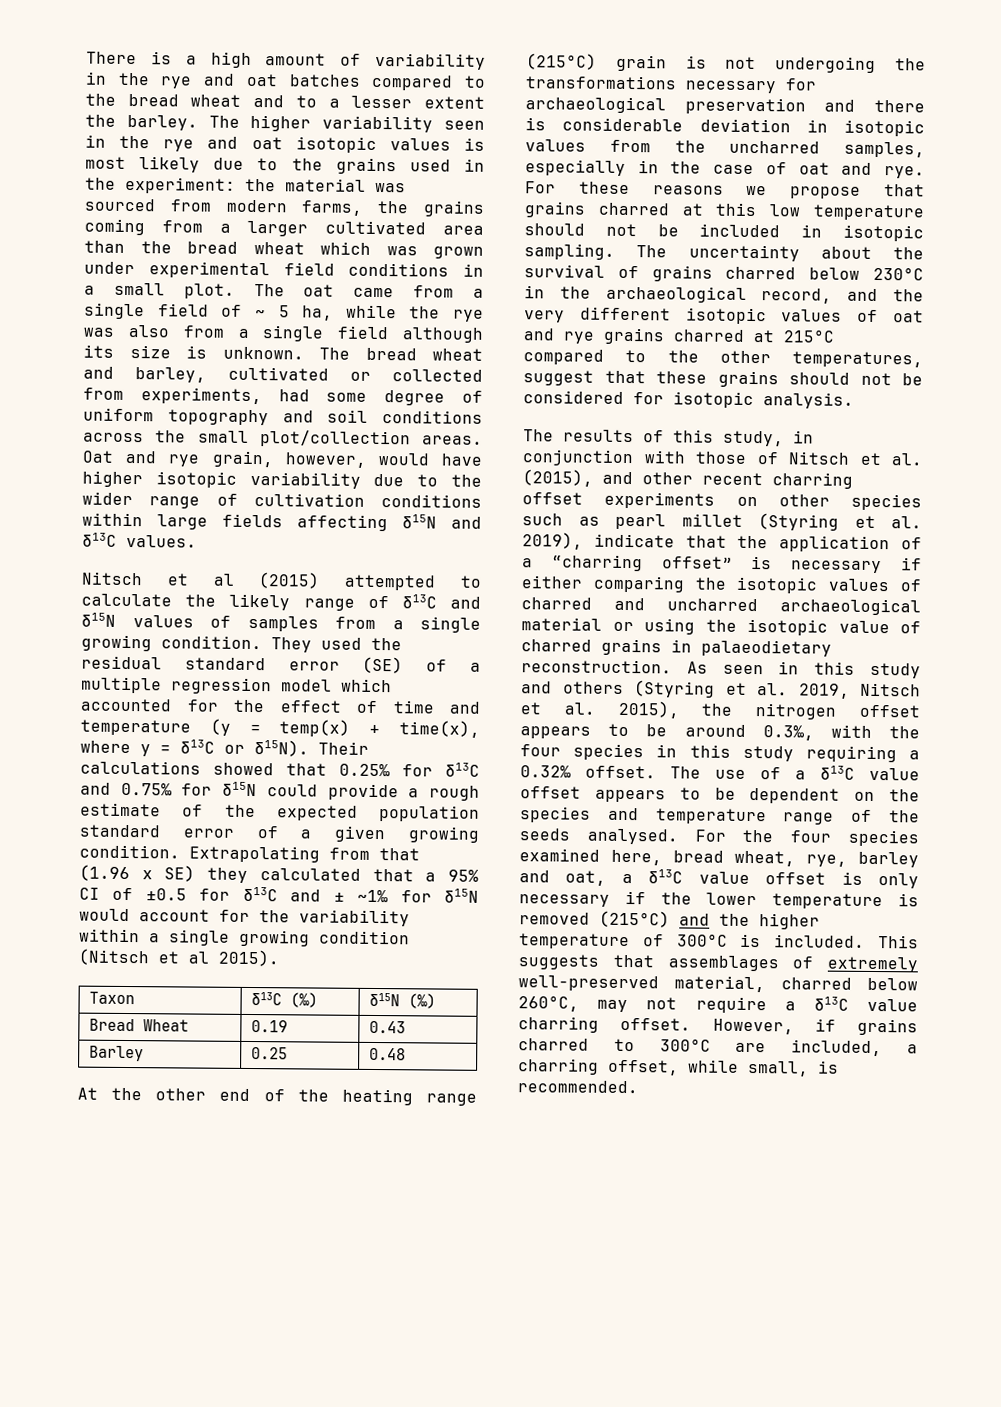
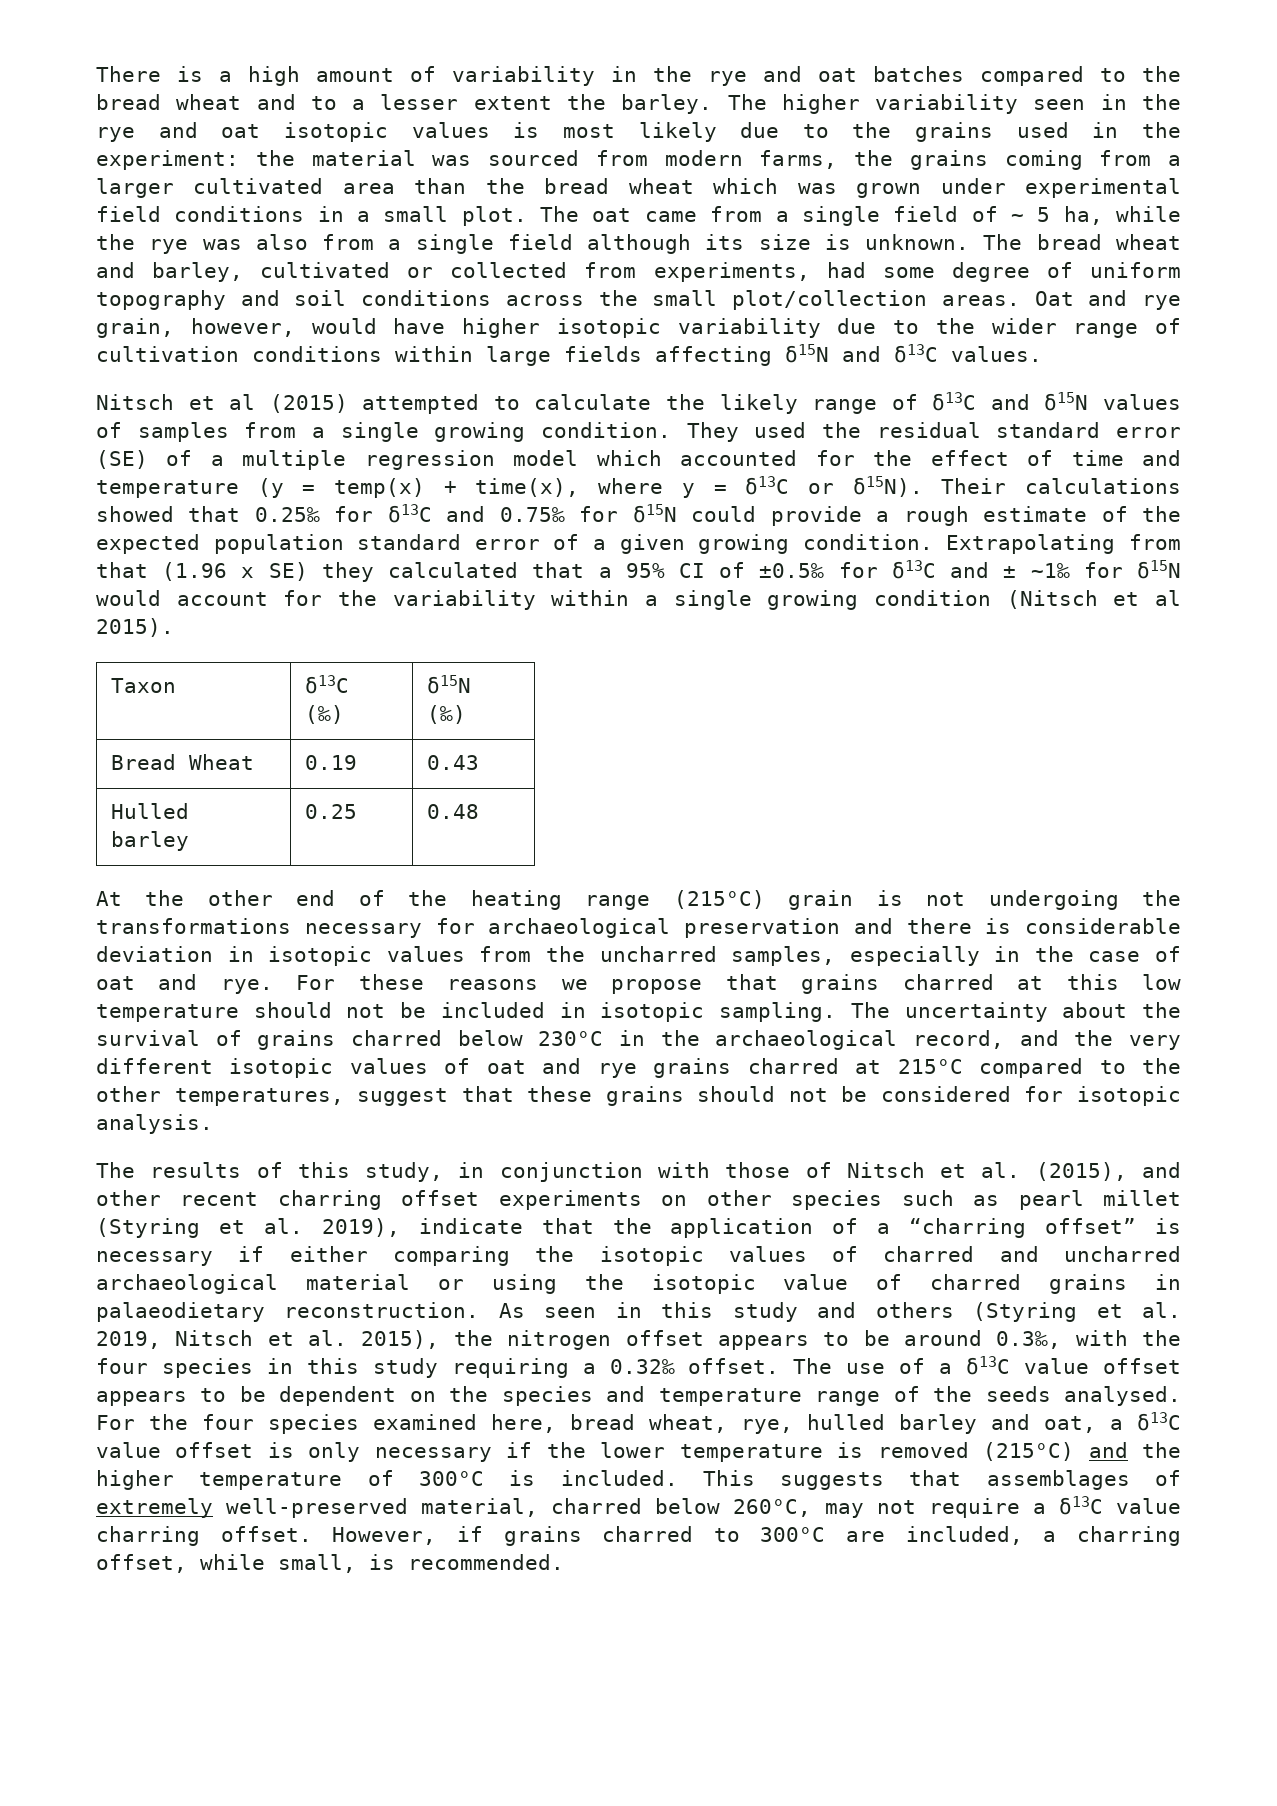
[145,888,187,901] ±0.5 -> [759,563,825,578] ±0.5‰
[89,1045,145,1062] Barley -> [111,803,190,819] [111,831,190,851] Hulled barley
(848, 860) none -> [807,1414,885,1430] hulled

